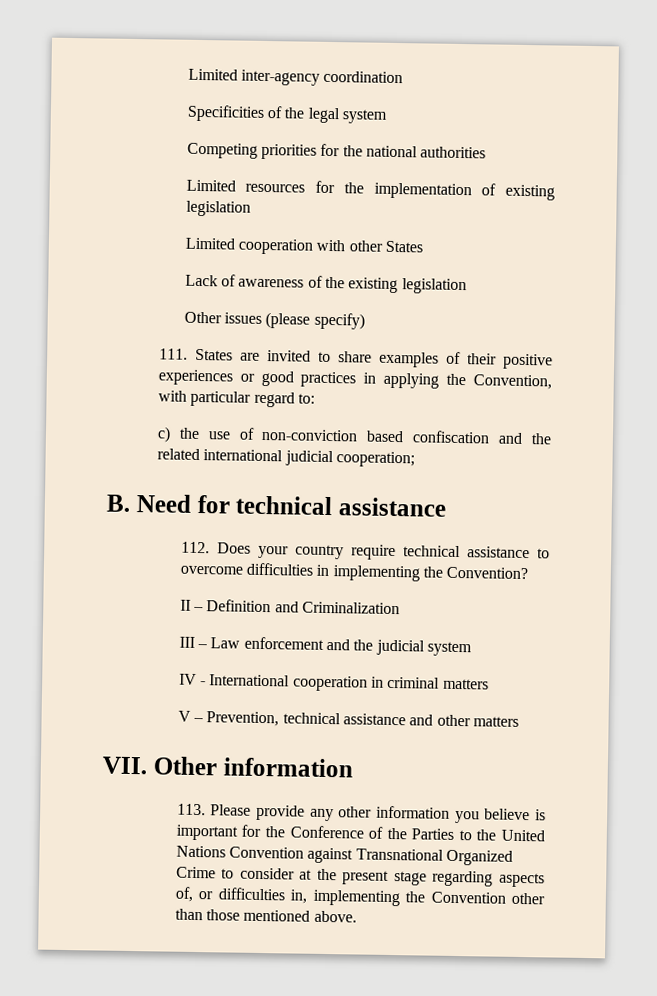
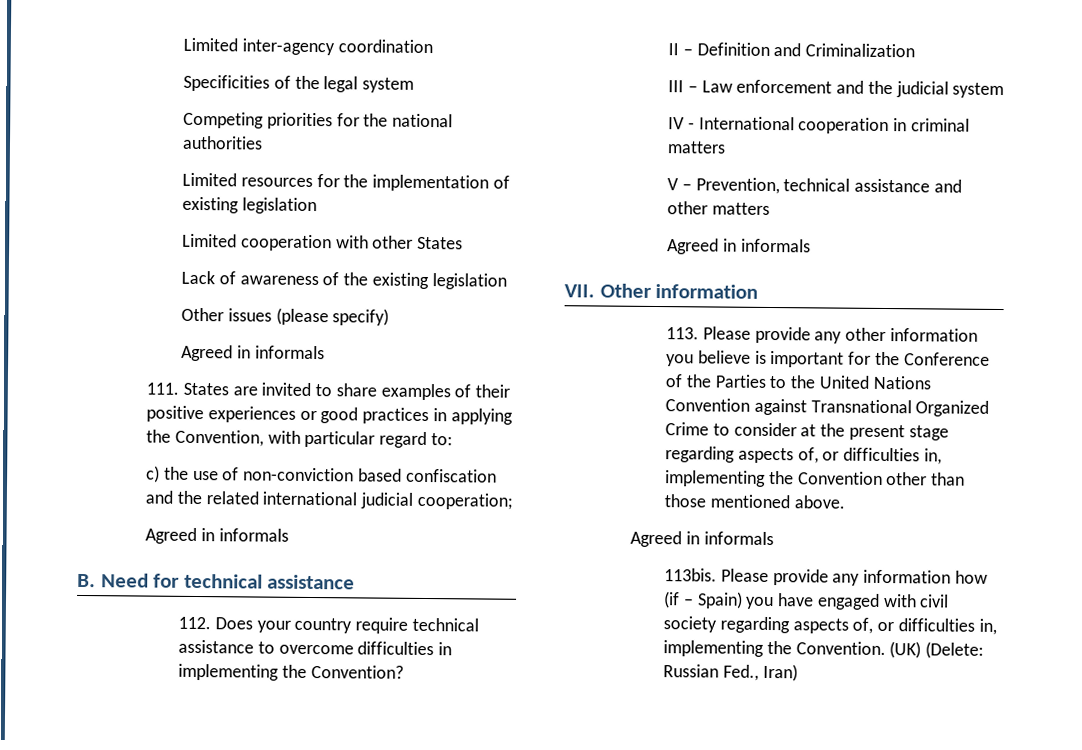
(365, 321) none -> [181,344,325,362] // Agreed in informals
(415, 459) none -> [145,527,289,545] // Agreed in informals
(520, 721) none -> [667,238,811,255] // Agreed in informals
(357, 916) none -> [630,530,774,548] [664,568,988,586] [663,591,950,610] [663,616,997,635] [663,640,985,659] [663,663,798,682] // Agreed in informals // 113bis. Please provide any information how (if – Spain) you have engaged with civil society regarding aspects of, or difficulties in, implementing the Convention. (UK) (Delete: Russian Fed., Iran)

